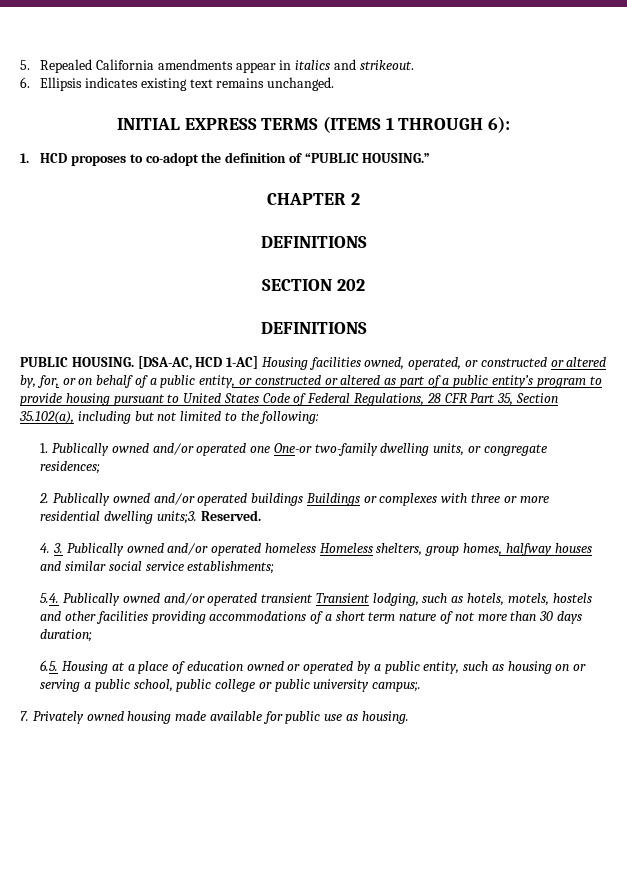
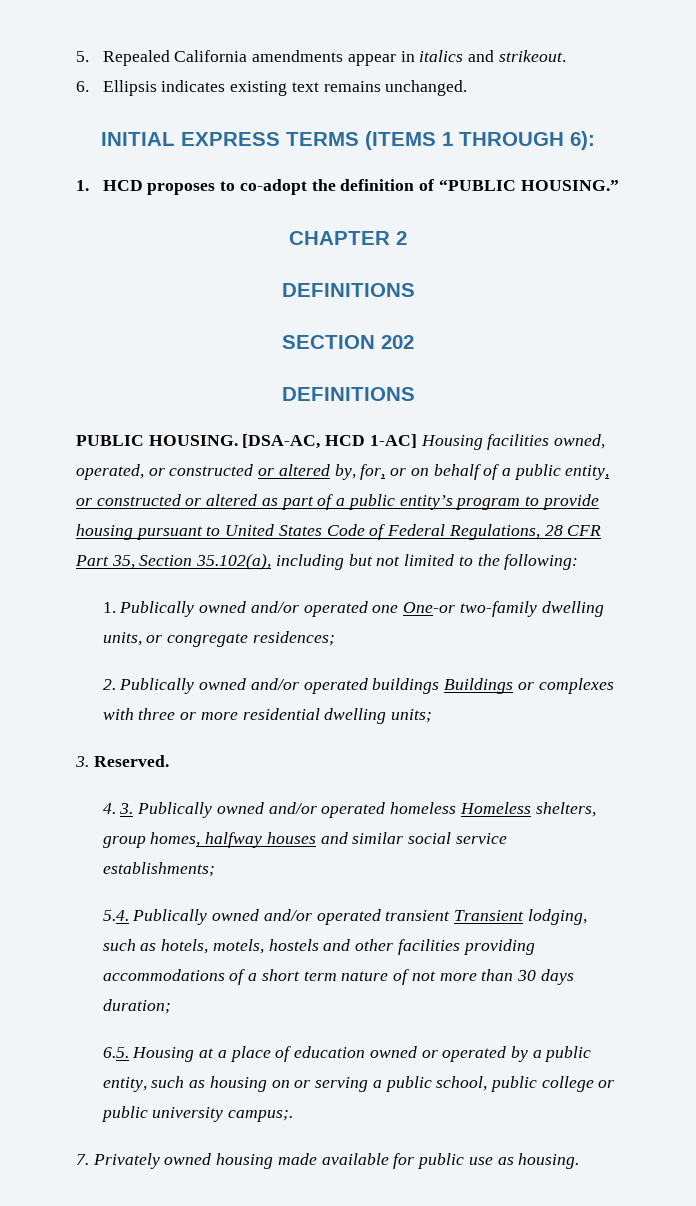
[156,511,197,524] units;3. -> [391,709,433,723] [75,756,89,767] units; // 3.

